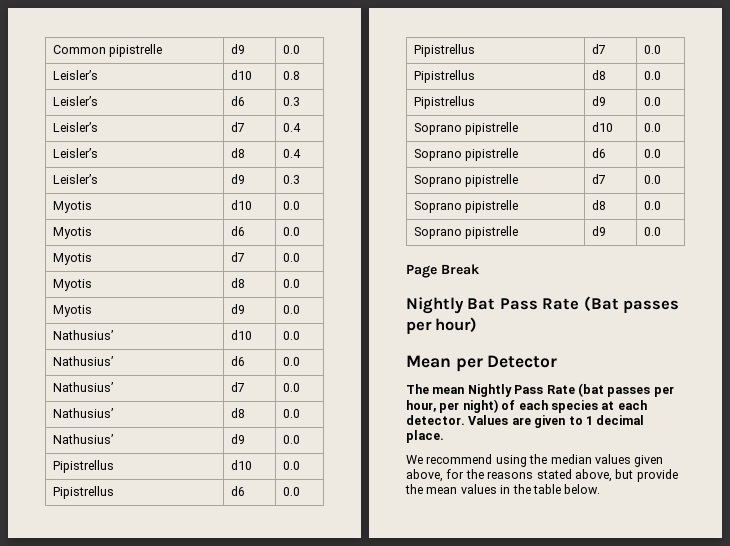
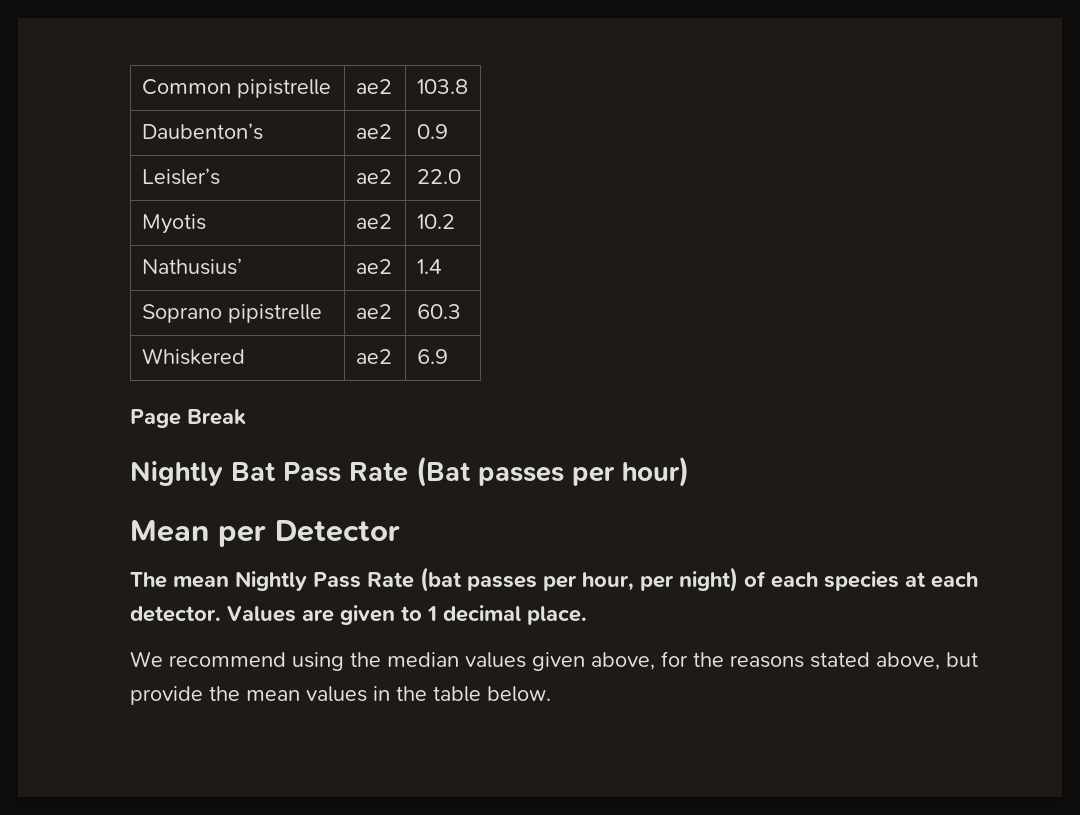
[230,44,245,54] [282,45,300,54] [52,70,98,80] [230,70,252,80] [282,71,300,80] [52,96,98,106] [230,96,245,106] [282,97,300,106] [52,122,98,132] [230,122,245,132] [282,123,301,132] [52,148,98,158] [230,148,245,158] [282,149,301,158] [52,174,98,184] [230,174,245,184] [282,175,300,184] [52,201,92,213] [230,200,252,210] [282,201,300,210] [52,227,92,239] [230,226,245,236] [282,227,300,236] [52,253,92,265] [230,252,245,262] [282,253,300,262] [52,279,92,291] [230,278,245,288] [282,279,300,288] [52,305,92,317] [230,304,245,314] [282,305,300,314] [52,330,113,340] [230,330,252,340] [282,331,300,340] [52,356,113,366] [230,356,245,366] [282,357,300,366] [52,382,113,392] [230,382,245,392] [282,383,300,392] [52,408,113,418] [230,408,245,418] [282,409,300,418] [52,434,113,444] [230,434,245,444] [282,435,300,444] [52,460,114,473] [230,460,252,470] [282,461,300,470] [52,486,114,499] [230,486,245,496] [282,487,300,496] [413,44,475,57] [591,44,606,54] [643,45,661,54] [413,70,475,83] [591,70,606,80] [643,71,661,80] [413,96,475,109] [591,96,606,106] [643,97,661,106] [413,122,519,135] [591,122,613,132] [643,123,661,132] [413,148,519,161] [591,148,606,158] [643,149,661,158] [413,174,519,187] [591,174,606,184] [643,175,661,184] [413,200,519,213] [591,200,606,210] [643,201,661,210] [413,226,519,239] [591,226,606,236] [643,227,661,236] d9 | 0.0 // Leisler’s | d10 | 0.8 // Leisler’s | d6 | 0.3 // Leisler’s | d7 | 0.4 // Leisler’s | d8 | 0.4 // Leisler’s | d9 | 0.3 // Myotis | d10 | 0.0 // Myotis | d6 | 0.0 // Myotis | d7 | 0.0 // Myotis | d8 | 0.0 // Myotis | d9 | 0.0 // Nathusius’ | d10 | 0.0 // Nathusius’ | d6 | 0.0 // Nathusius’ | d7 | 0.0 // Nathusius’ | d8 | 0.0 // Nathusius’ | d9 | 0.0 // Pipistrellus | d10 | 0.0 // Pipistrellus | d6 | 0.0 // Pipistrellus | d7 | 0.0 // Pipistrellus | d8 | 0.0 // Pipistrellus | d9 | 0.0 // Soprano pipistrelle | d10 | 0.0 // Soprano pipistrelle | d6 | 0.0 // Soprano pipistrelle | d7 | 0.0 // Soprano pipistrelle | d8 | 0.0 // Soprano pipistrelle | d9 | 0.0 -> [355,79,392,94] [416,79,468,94] [141,123,263,140] [355,124,392,139] [416,124,448,139] [141,168,220,185] [355,169,392,184] [416,169,461,184] [141,214,206,234] [355,214,392,229] [416,214,455,229] [141,258,242,275] [355,259,392,274] [416,259,442,274] [141,304,322,323] [355,304,392,319] [416,304,461,319] [141,348,245,365] [355,349,392,364] [416,349,448,364] ae2 | 103.8 // Daubenton’s | ae2 | 0.9 // Leisler’s | ae2 | 22.0 // Myotis | ae2 | 10.2 // Nathusius’ | ae2 | 1.4 // Soprano pipistrelle | ae2 | 60.3 // Whiskered | ae2 | 6.9

